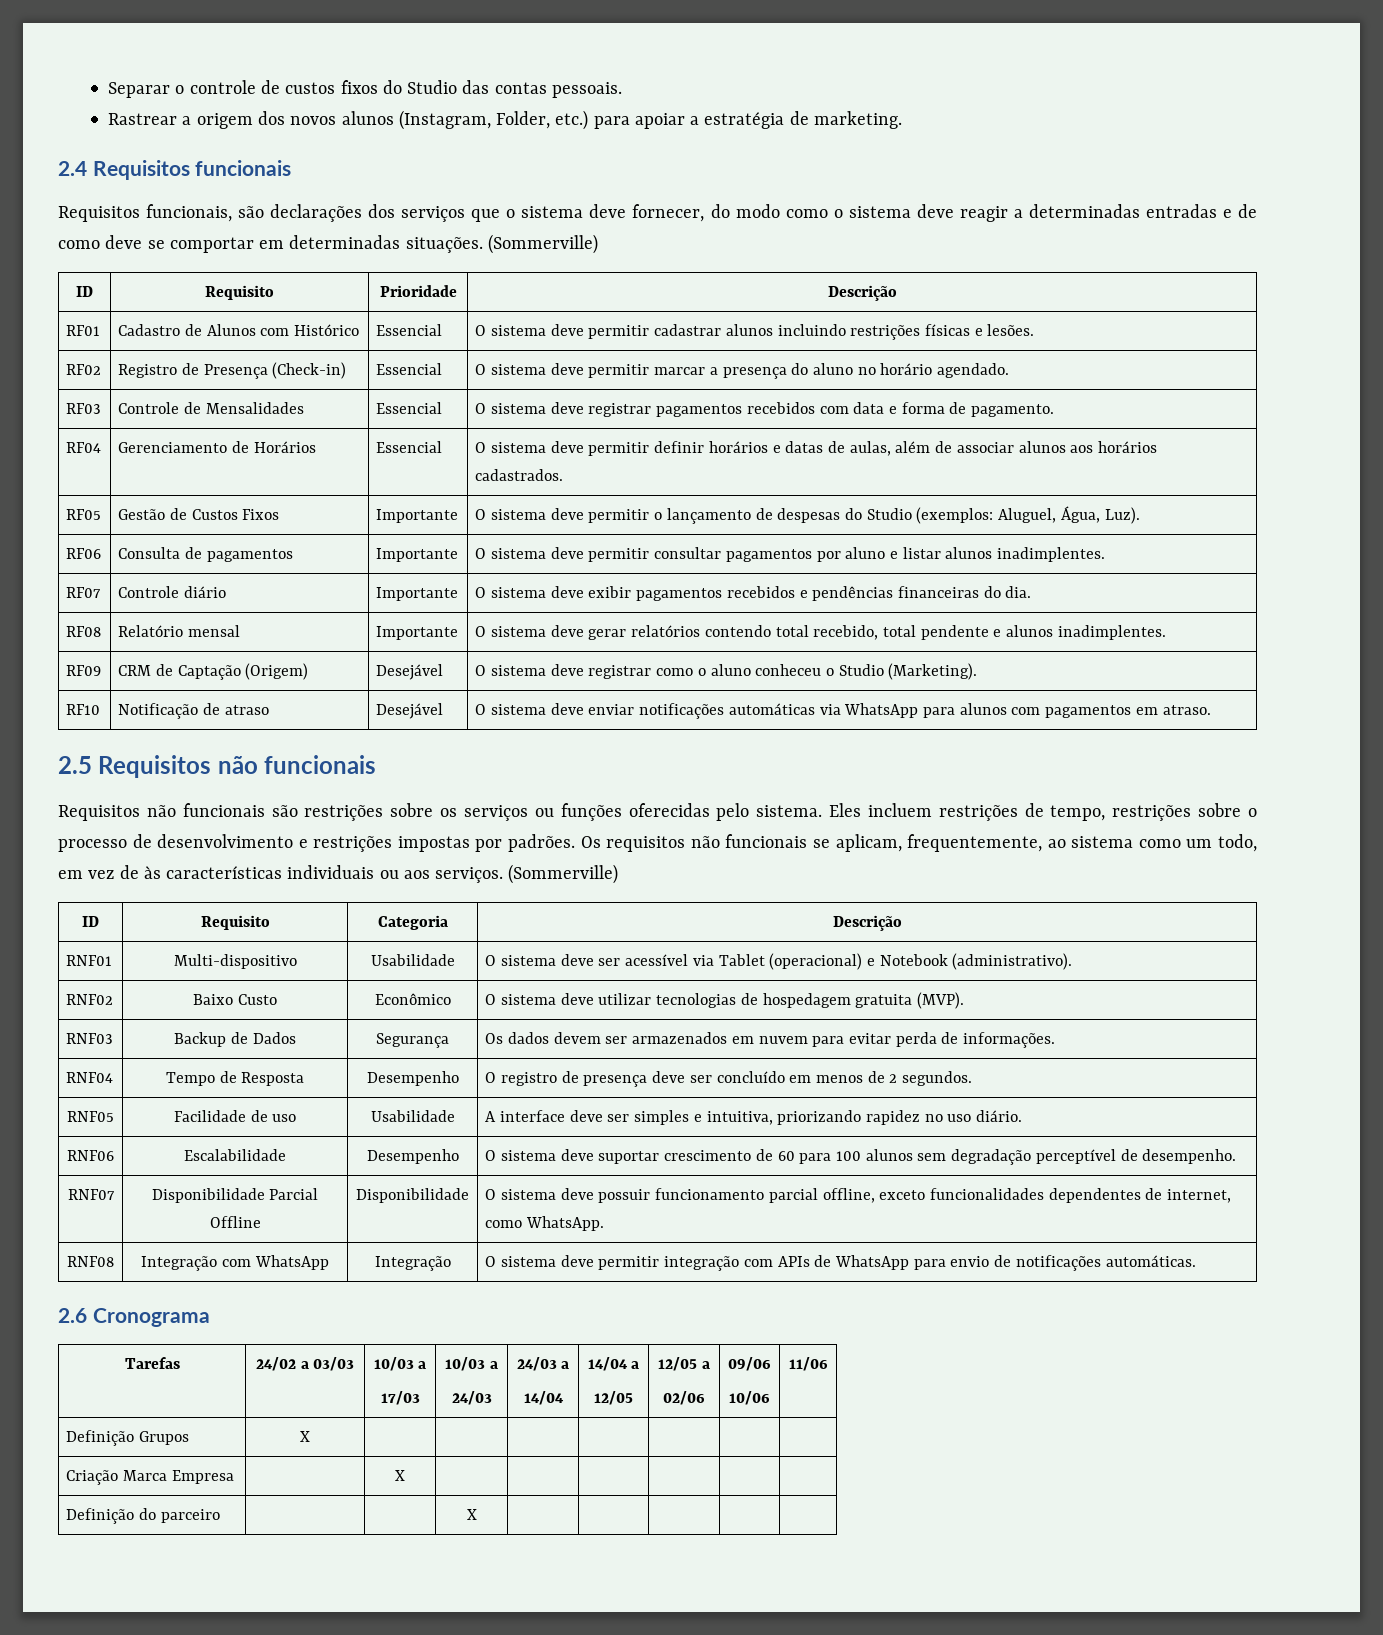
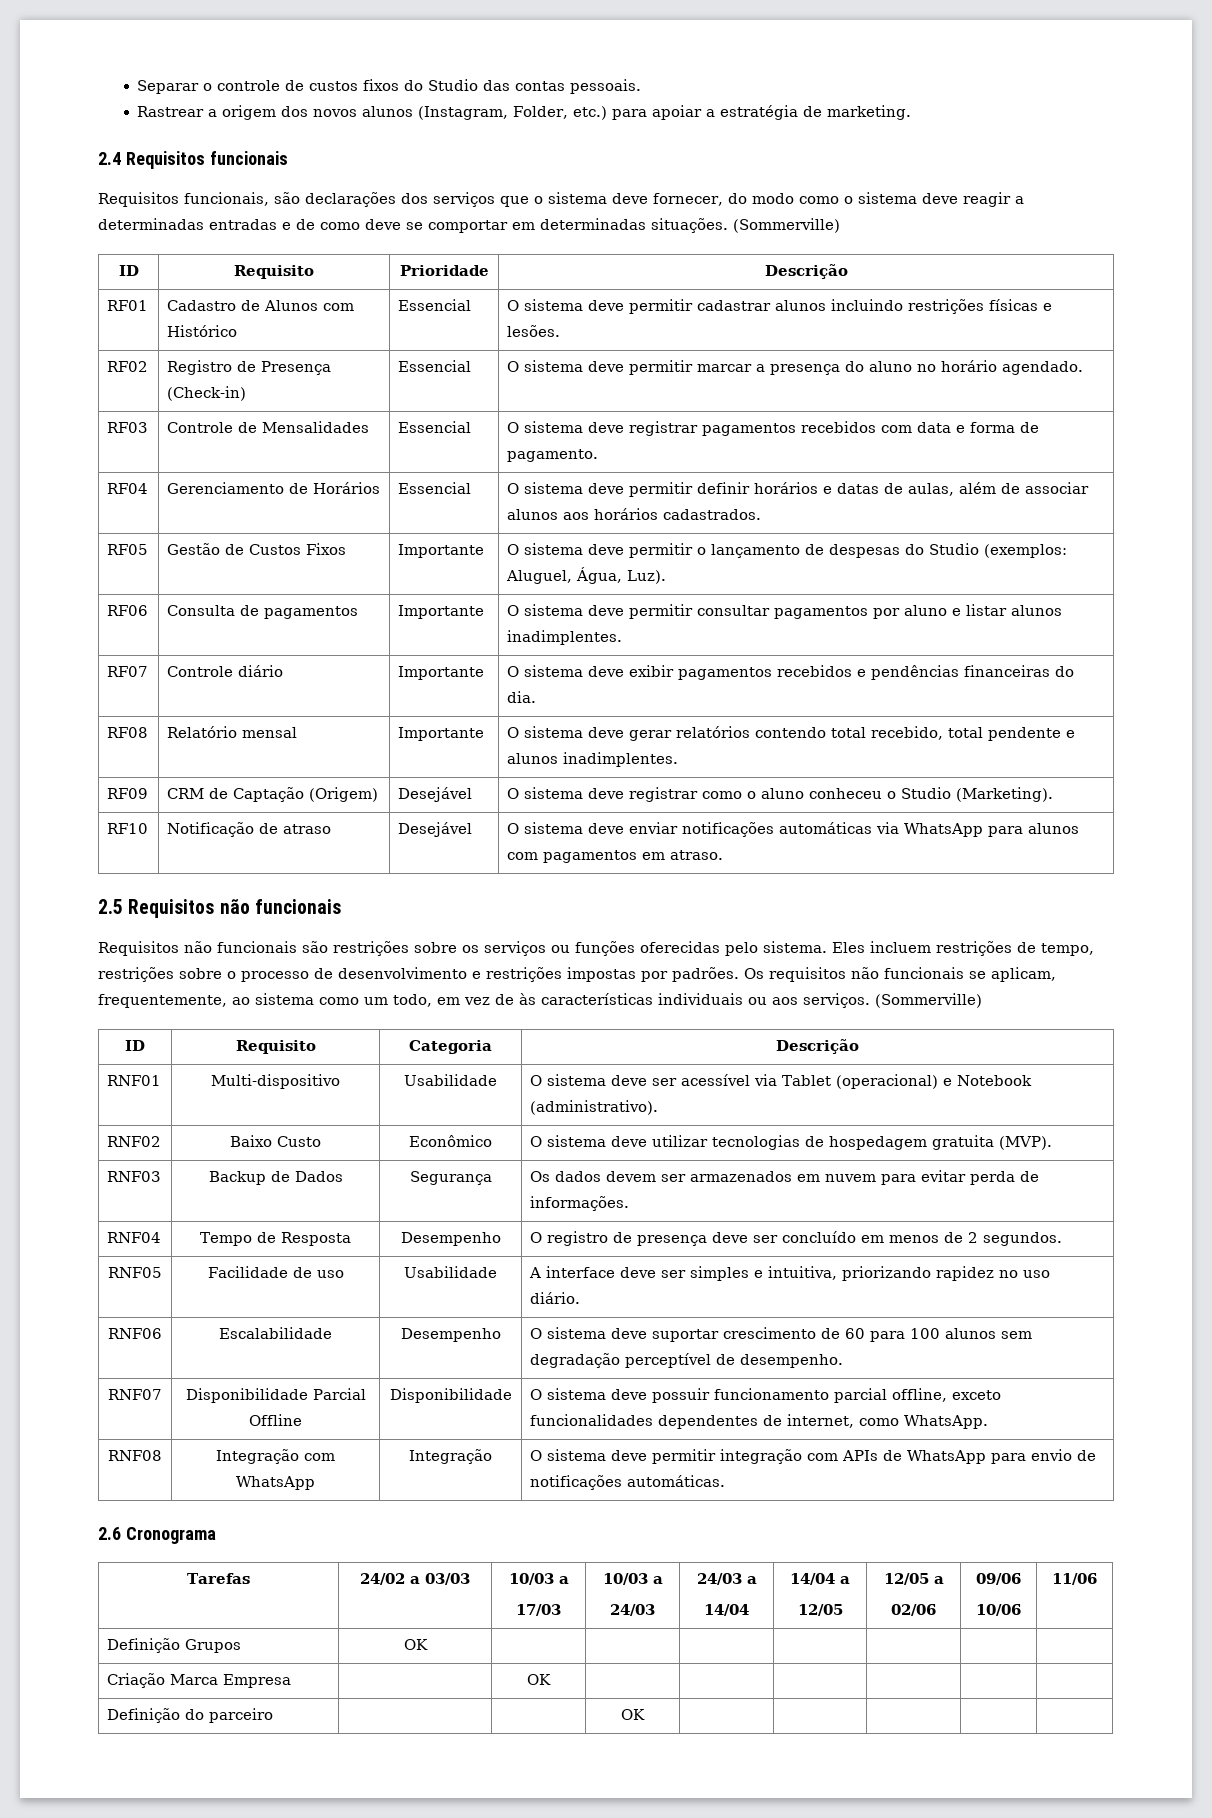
[300,1431,310,1442] X -> [403,1639,428,1650] OK
[395,1470,405,1481] X -> [527,1674,551,1685] OK
[466,1509,477,1520] X -> [621,1709,645,1720] OK

